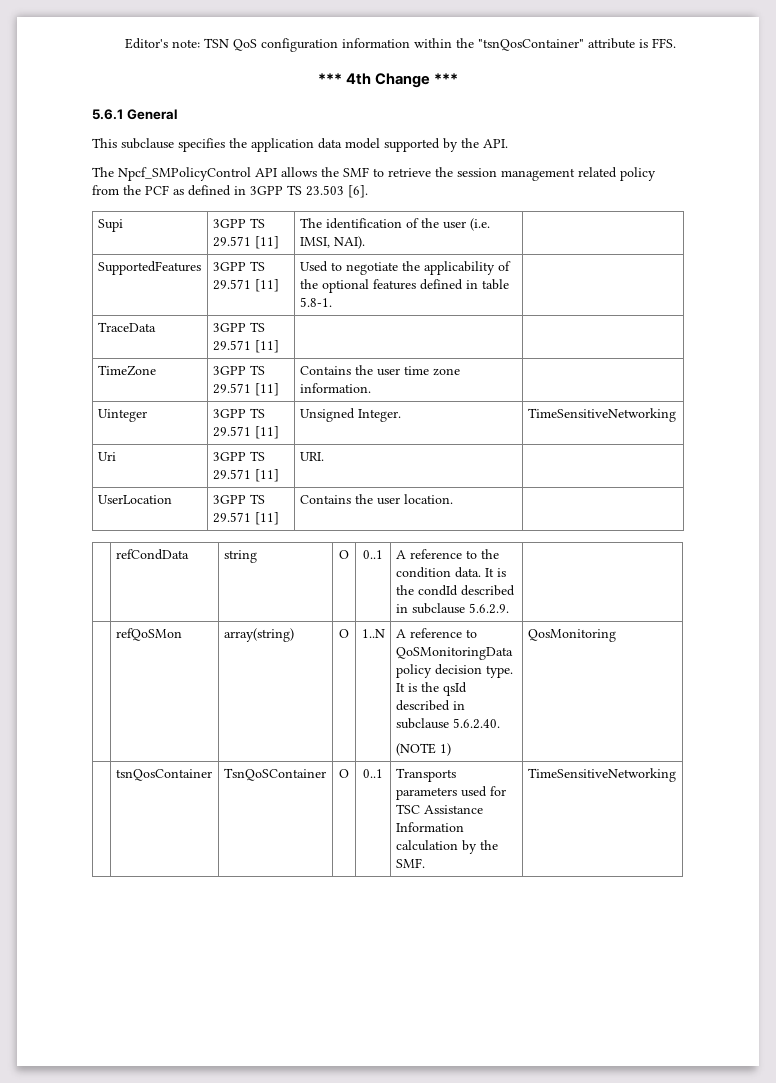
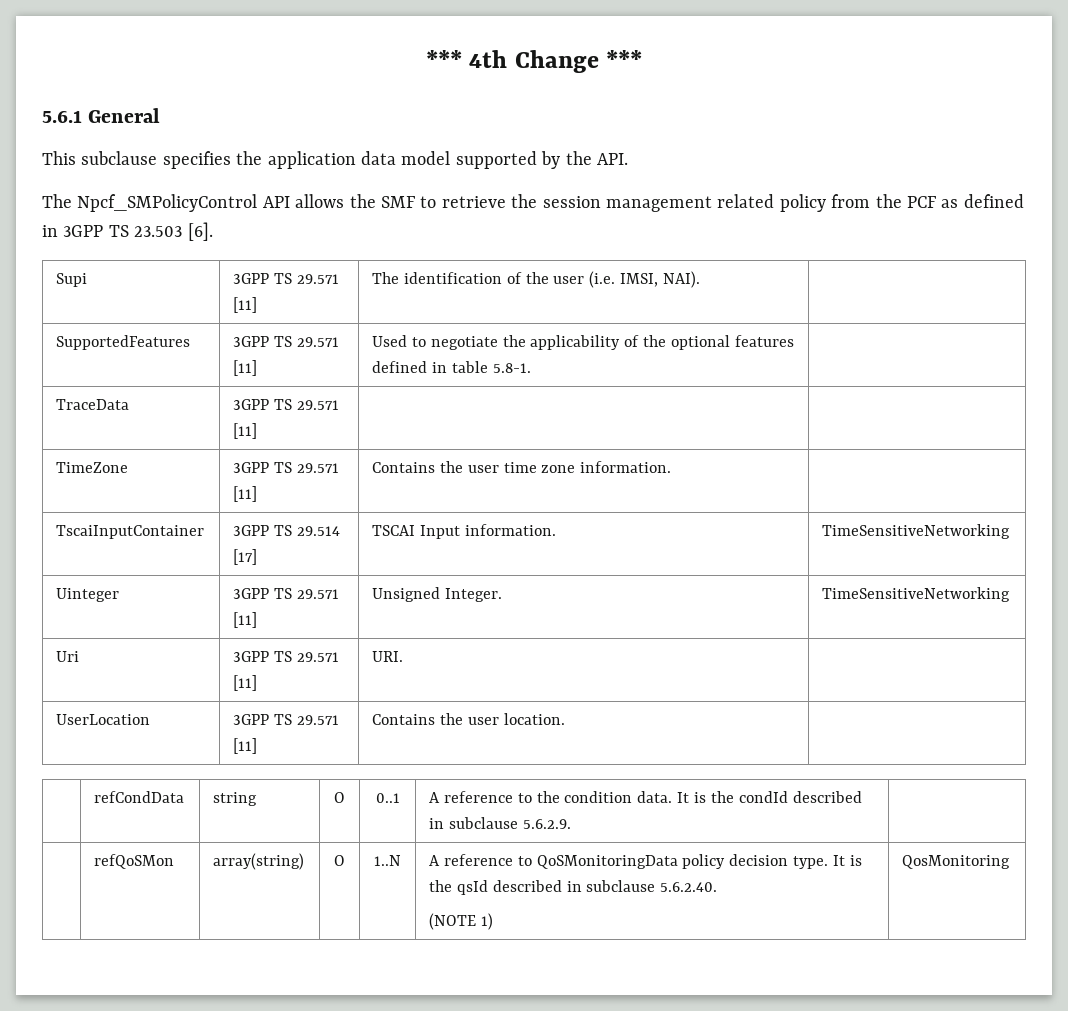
[125,38,677,52] Editor's note: TSN QoS configuration information within the "tsnQosContainer" attribute is FFS. // -> (425, 59) none
(371, 388) none -> [56,525,205,539] [233,525,340,536] [233,549,258,565] [372,524,556,539] [822,524,1011,539] // TscaiInputContainer | 3GPP TS 29.514 [17] | TSCAI Input information. | TimeSensitiveNetworking
[115,769,212,781] [223,768,326,781] [339,769,349,778] [363,769,383,778] [395,768,456,782] [395,786,506,800] [395,804,483,814] [395,822,464,832] [395,840,498,854] [395,858,425,868] [527,768,676,782] // | tsnQosContainer | TsnQoSContainer | O | 0..1 | Transports parameters used for TSC Assistance Information calculation by the SMF. | TimeSensitiveNetworking -> (1011, 862) none

